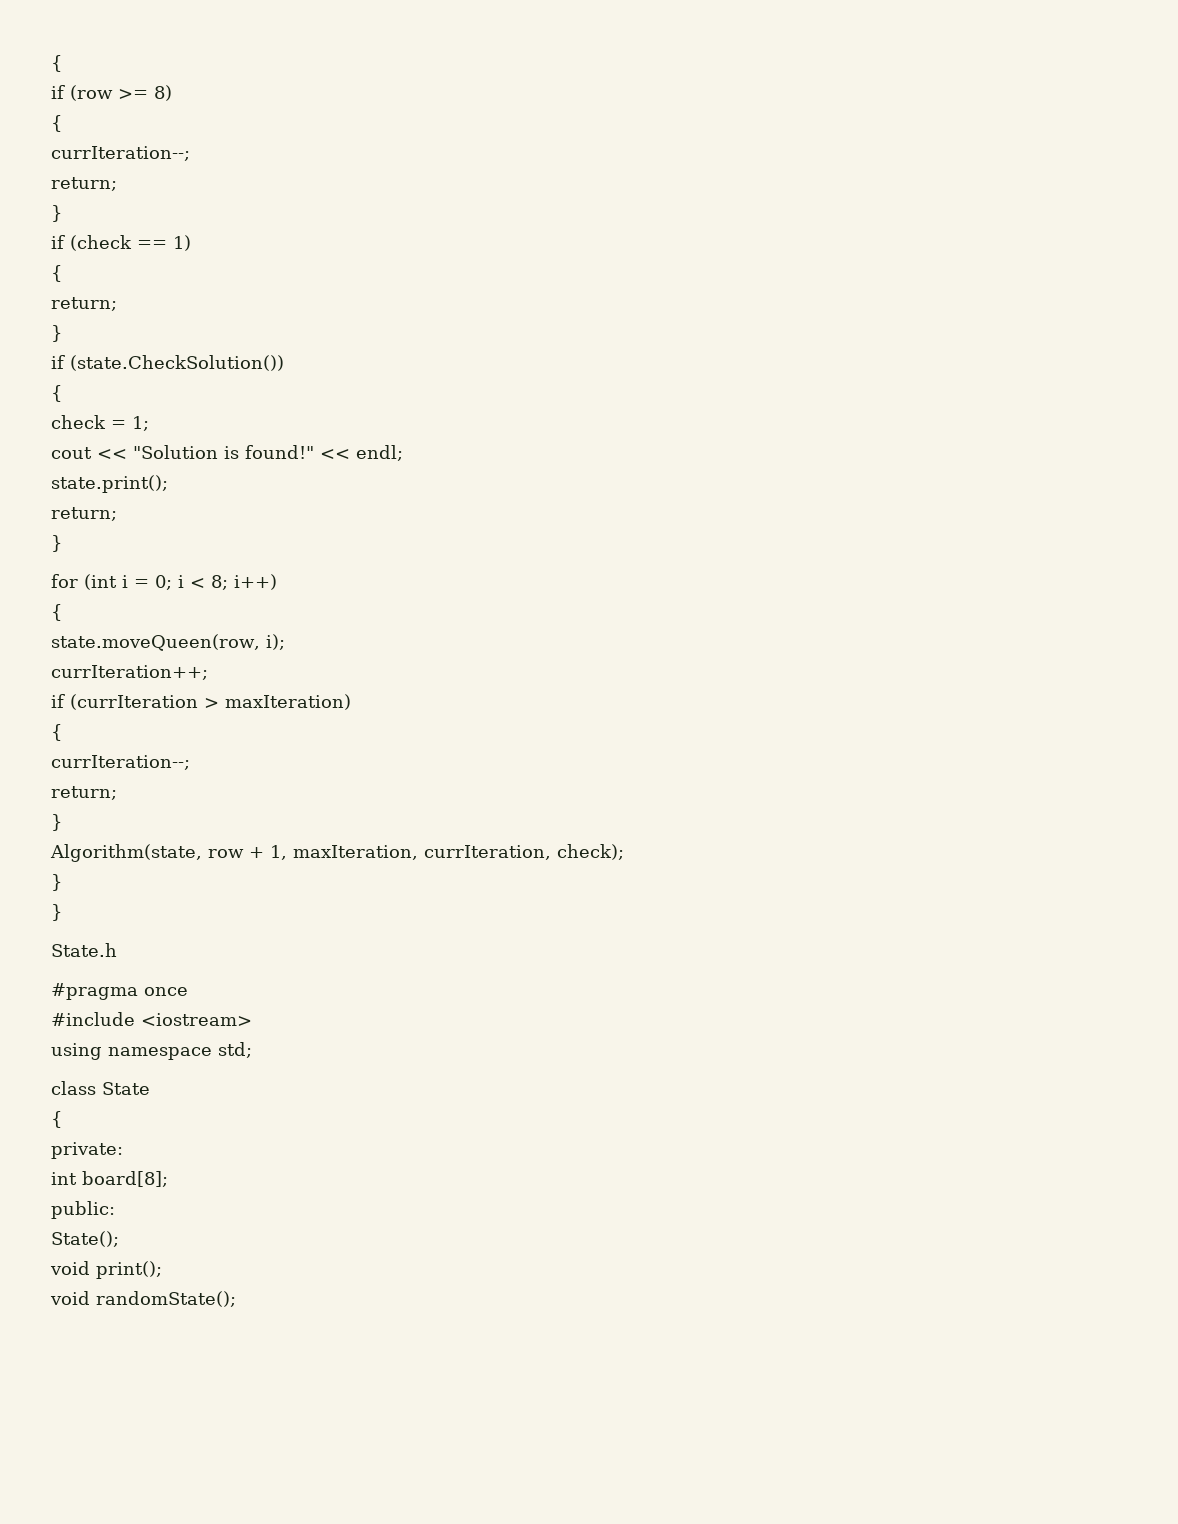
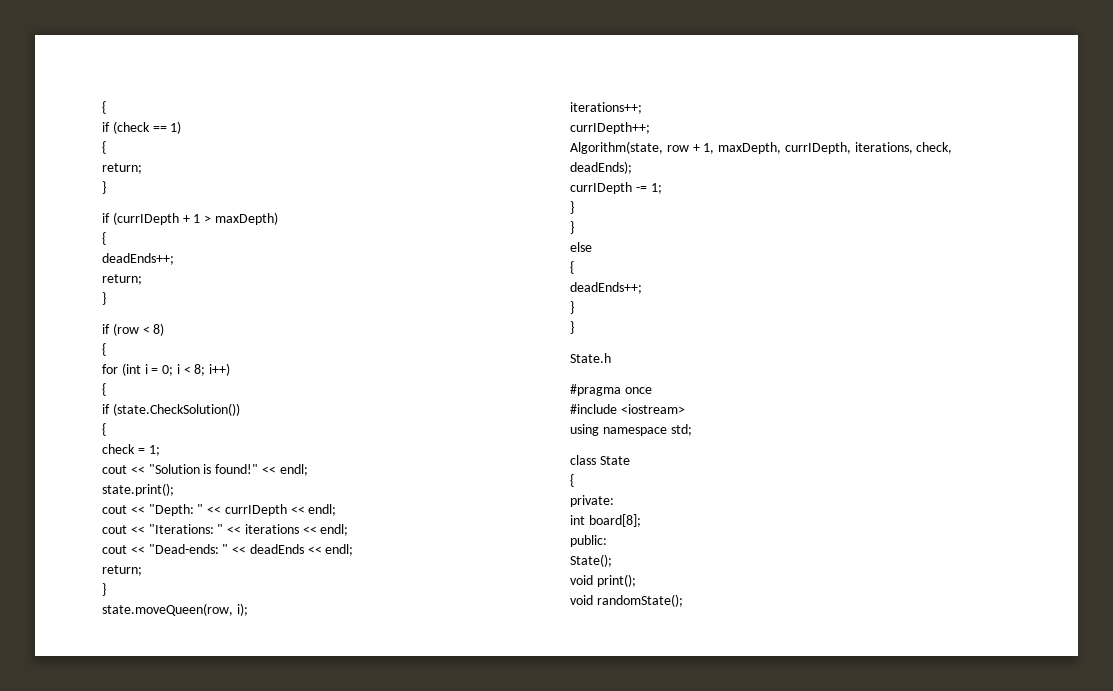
[51,55,62,72] [51,85,172,101] [51,115,62,132] [51,146,190,161] [51,177,117,191] [51,205,62,222] { // if (row >= 8) // { // currIteration--; // return; // } -> [102,101,106,114] {
(62, 333) none -> [102,212,278,225] [102,232,106,245] [102,253,174,265] [102,274,142,285] [102,292,106,305] [102,323,165,336] [102,343,106,356] [102,363,231,376] [102,383,106,396] // if (currIDepth + 1 > maxDepth) // { // deadEnds++; // return; // } // if (row < 8) // { // for (int i = 0; i < 8; i++) // {
[51,507,117,521] [51,535,62,552] [51,574,277,590] [51,604,62,621] [51,634,285,651] [51,665,208,680] [51,694,351,710] [51,724,62,741] [51,755,190,770] [51,786,117,800] [51,814,62,831] [50,844,624,862] return; // } // for (int i = 0; i < 8; i++) // { // state.moveQueen(row, i); // currIteration++; // if (currIteration > maxIteration) // { // currIteration--; // return; // } // Algorithm(state, row + 1, maxIteration, currIteration, check); -> [102,504,337,516] [102,524,349,536] [102,544,354,556] [102,565,142,576] [102,583,106,596] [102,603,248,616] [570,102,642,114] [570,122,650,134] [570,141,953,154] [570,161,632,174] [570,182,662,194] [570,201,574,214] [570,221,574,234] [570,242,592,252] [570,261,574,274] [570,282,642,294] cout << "Depth: " << currIDepth << endl; // cout << "Iterations: " << iterations << endl; // cout << "Dead-ends: " << deadEnds << endl; // return; // } // state.moveQueen(row, i); // iterations++; // currIDepth++; // Algorithm(state, row + 1, maxDepth, currIDepth, iterations, check, deadEnds); // currIDepth -= 1; // } // } // else // { // deadEnds++;

